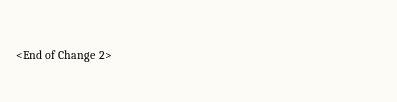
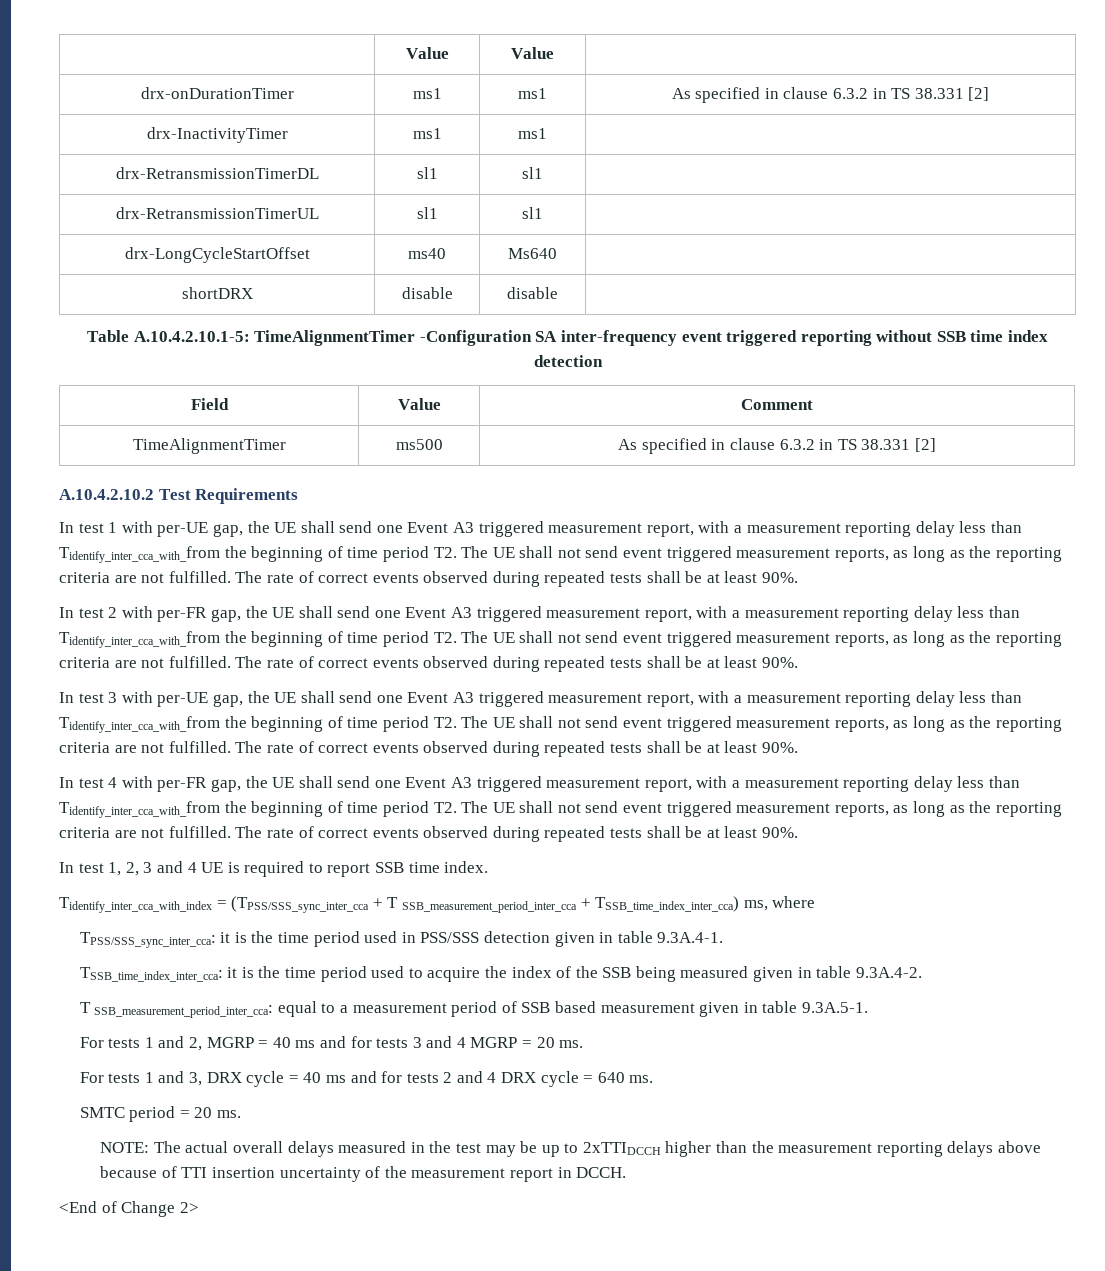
(16, 54) none -> [405,47,449,59] [510,47,554,59] [140,87,294,99] [412,88,442,99] [518,88,547,99] [671,87,990,103] [146,127,288,143] [412,128,442,139] [518,128,547,139] [115,167,319,179] [416,167,438,179] [522,167,543,179] [115,207,319,219] [416,207,438,219] [522,207,543,219] [124,247,310,263] [407,248,446,259] [507,248,557,259] [181,287,253,299] [401,287,453,299] [506,287,558,299] [86,330,1049,346] [533,355,603,367] [190,398,229,410] [397,398,441,410] [741,399,813,410] [132,438,286,454] [395,439,443,450] [618,438,936,454] [59,488,299,504] [59,521,1022,537] [59,546,1062,563] [59,571,799,587] [59,606,1020,622] [59,631,1062,648] [59,656,799,672] [59,691,1022,707] [59,716,1062,733] [59,741,799,757] [59,776,1020,792] [59,801,1062,818] [59,826,799,842] [59,861,489,877] [59,896,816,913] [79,931,724,948] [79,966,922,982] [79,1001,868,1018] [79,1036,584,1051] [79,1071,654,1087] [79,1106,241,1122] [100,1141,1042,1157] [100,1166,627,1182] | Value | Value | // drx-onDurationTimer | ms1 | ms1 | As specified in clause 6.3.2 in TS 38.331 [2] // drx-InactivityTimer | ms1 | ms1 | // drx-RetransmissionTimerDL | sl1 | sl1 | // drx-RetransmissionTimerUL | sl1 | sl1 | // drx-LongCycleStartOffset | ms40 | Ms640 | // shortDRX | disable | disable | // Table A.10.4.2.10.1-5: TimeAlignmentTimer -Configuration SA inter-frequency event triggered reporting without SSB time index detection // Field | Value | Comment // TimeAlignmentTimer | ms500 | As specified in clause 6.3.2 in TS 38.331 [2] // A.10.4.2.10.2 Test Requirements // In test 1 with per-UE gap, the UE shall send one Event A3 triggered measurement report, with a measurement reporting delay less than Tidentify_inter_cca_with_from the beginning of time period T2. The UE shall not send event triggered measurement reports, as long as the reporting criteria are not fulfilled. The rate of correct events observed during repeated tests shall be at least 90%. // In test 2 with per-FR gap, the UE shall send one Event A3 triggered measurement report, with a measurement reporting delay less than Tidentify_inter_cca_with_from the beginning of time period T2. The UE shall not send event triggered measurement reports, as long as the reporting criteria are not fulfilled. The rate of correct events observed during repeated tests shall be at least 90%. // In test 3 with per-UE gap, the UE shall send one Event A3 triggered measurement report, with a measurement reporting delay less than Tidentify_inter_cca_with_from the beginning of time period T2. The UE shall not send event triggered measurement reports, as long as the reporting criteria are not fulfilled. The rate of correct events observed during repeated tests shall be at least 90%. // In test 4 with per-FR gap, the UE shall send one Event A3 triggered measurement report, with a measurement reporting delay less than Tidentify_inter_cca_with_from the beginning of time period T2. The UE shall not send event triggered measurement reports, as long as the reporting criteria are not fulfilled. The rate of correct events observed during repeated tests shall be at least 90%. // In test 1, 2, 3 and 4 UE is required to report SSB time index. // Tidentify_inter_cca_with_index = (TPSS/SSS_sync_inter_cca + T SSB_measurement_period_inter_cca + TSSB_time_index_inter_cca) ms, where // TPSS/SSS_sync_inter_cca: it is the time period used in PSS/SSS detection given in table 9.3A.4-1. // TSSB_time_index_inter_cca: it is the time period used to acquire the index of the SSB being measured given in table 9.3A.4-2. // T SSB_measurement_period_inter_cca: equal to a measurement period of SSB based measurement given in table 9.3A.5-1. // For tests 1 and 2, MGRP = 40 ms and for tests 3 and 4 MGRP = 20 ms. // For tests 1 and 3, DRX cycle = 40 ms and for tests 2 and 4 DRX cycle = 640 ms. // SMTC period = 20 ms. // NOTE: The actual overall delays measured in the test may be up to 2xTTIDCCH higher than the measurement reporting delays above because of TTI insertion uncertainty of the measurement report in DCCH. //

